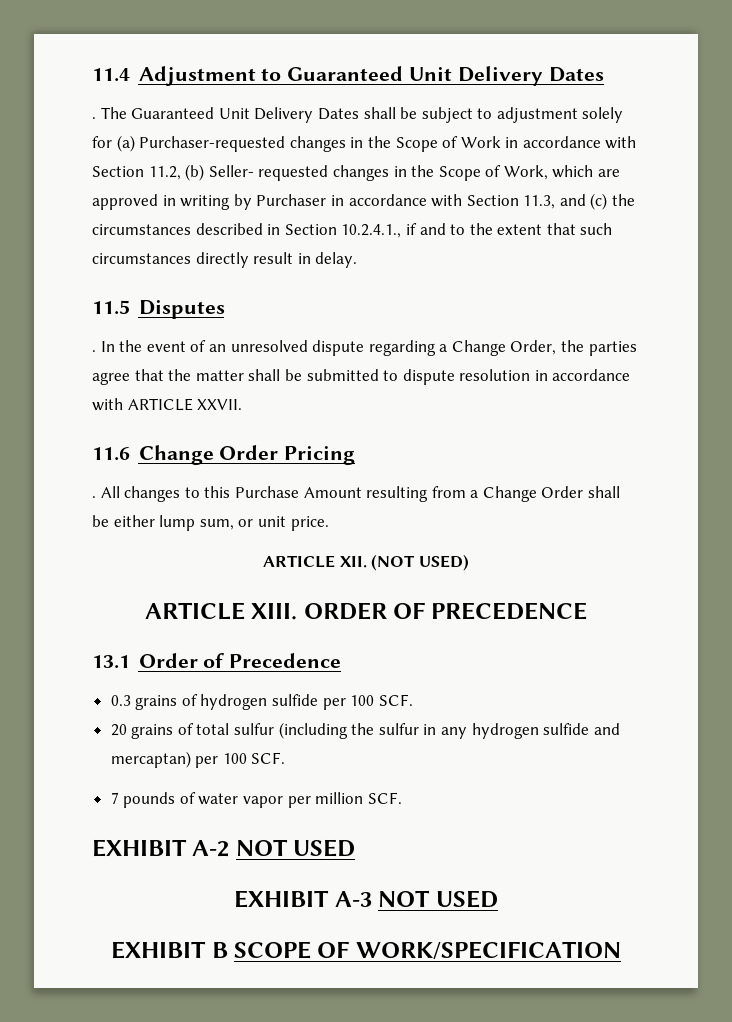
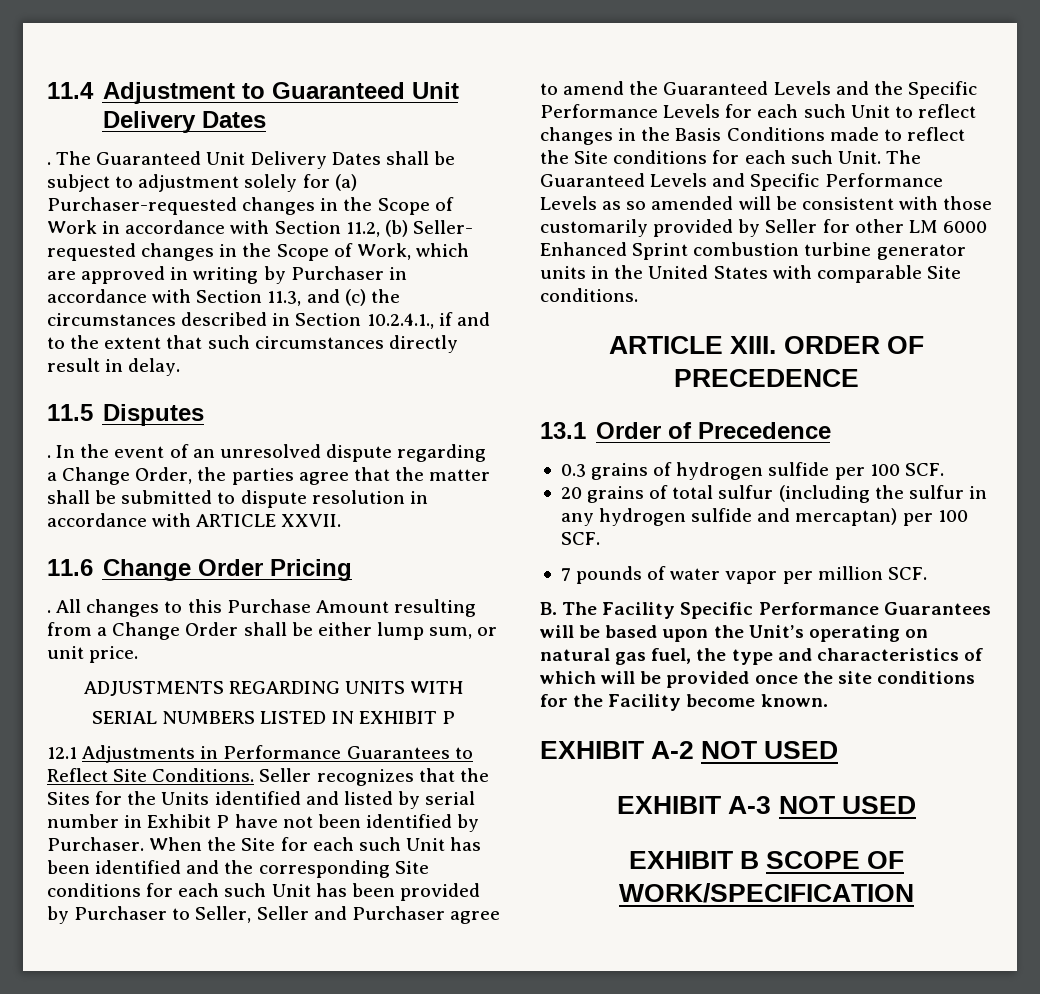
[263,554,469,571] ARTICLE XII. (NOT USED) -> [83,681,464,696] [92,711,455,724] [47,745,473,763] [47,768,489,786] [47,791,476,809] [47,814,480,832] [47,837,482,851] [47,860,429,878] [47,883,480,901] [47,906,500,924] [540,81,977,99] [540,104,976,118] [540,127,965,145] [540,150,921,164] [540,173,943,191] [540,196,993,210] [540,219,987,237] [540,242,966,260] [540,265,961,283] [540,288,638,302] ADJUSTMENTS REGARDING UNITS WITH // SERIAL NUMBERS LISTED IN EXHIBIT P // 12.1 Adjustments in Performance Guarantees to Reflect Site Conditions. Seller recognizes that the Sites for the Units identified and listed by serial number in Exhibit P have not been identified by Purchaser. When the Site for each such Unit has been identified and the corresponding Site conditions for each such Unit has been provided by Purchaser to Seller, Seller and Purchaser agree to amend the Guaranteed Levels and the Specific Performance Levels for each such Unit to reflect changes in the Basis Conditions made to reflect the Site conditions for each such Unit. The Guaranteed Levels and Specific Performance Levels as so amended will be consistent with those customarily provided by Seller for other LM 6000 Enhanced Sprint combustion turbine generator units in the United States with comparable Site conditions.
(402, 798) none -> [540,602,991,619] [540,625,928,642] [540,648,983,665] [540,671,975,688] [540,694,828,711] // B. The Facility Specific Performance Guarantees will be based upon the Unit’s operating on natural gas fuel, the type and characteristics of which will be provided once the site conditions for the Facility become known.

